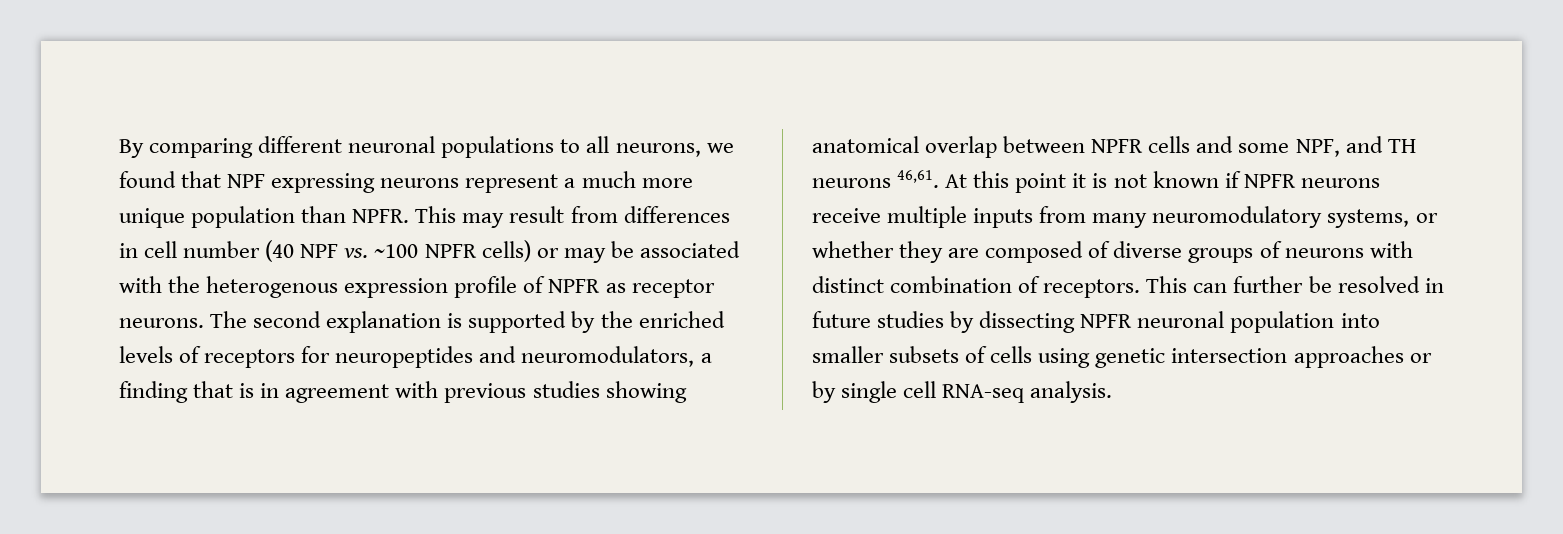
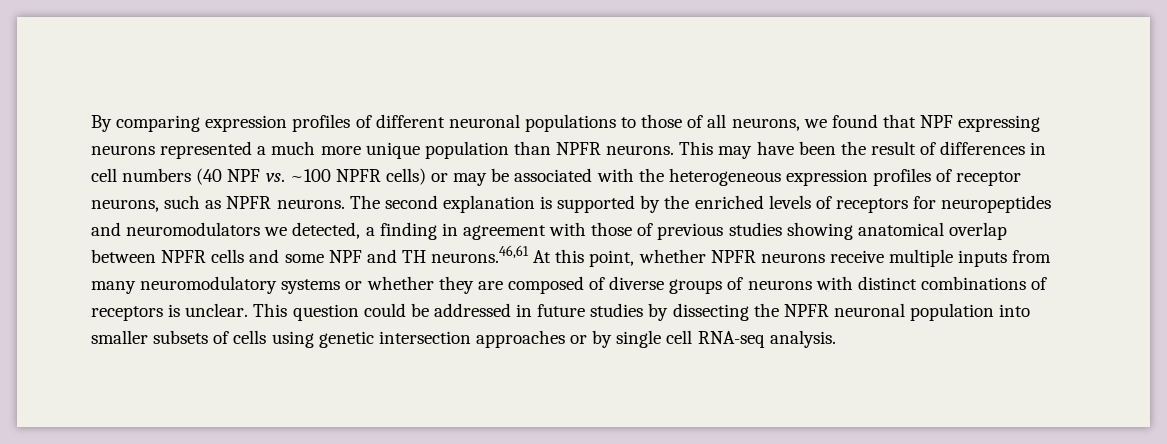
(254, 148) none -> [205,114,372,132] expression profiles of
(581, 146) none -> [641,114,704,128] those of
[465,174,559,193] represent -> [160,141,253,159] represented
[352,206,618,228] NPFR. This may result from -> [556,141,937,159] NPFR neurons. This may have been the result of
[183,241,261,258] number -> [122,168,192,182] numbers
[206,276,715,298] heterogenous expression profile of NPFR as receptor -> [668,168,1022,186] [91,195,272,212] heterogeneous expression profiles of receptor neurons, such as NPFR
[521,346,712,367] [119,381,255,403] neuromodulators, a finding that is -> [126,222,437,240] neuromodulators we detected, a finding
(439, 389) none -> [591,222,654,236] those of
[1295,139,1340,157] NPF, -> [328,250,362,263] NPF
[812,170,1241,193] neurons 46,61. At this point it is not known if -> [431,245,706,267] neurons.46,61 At this point, whether
[1327,209,1410,228] systems, -> [281,279,341,294] systems
[890,276,1420,298] combination of receptors. This can further be resolved -> [920,276,1048,290] [91,303,511,321] combinations of receptors is unclear. This question could be addressed
(1076, 322) none -> [753,303,779,317] the

